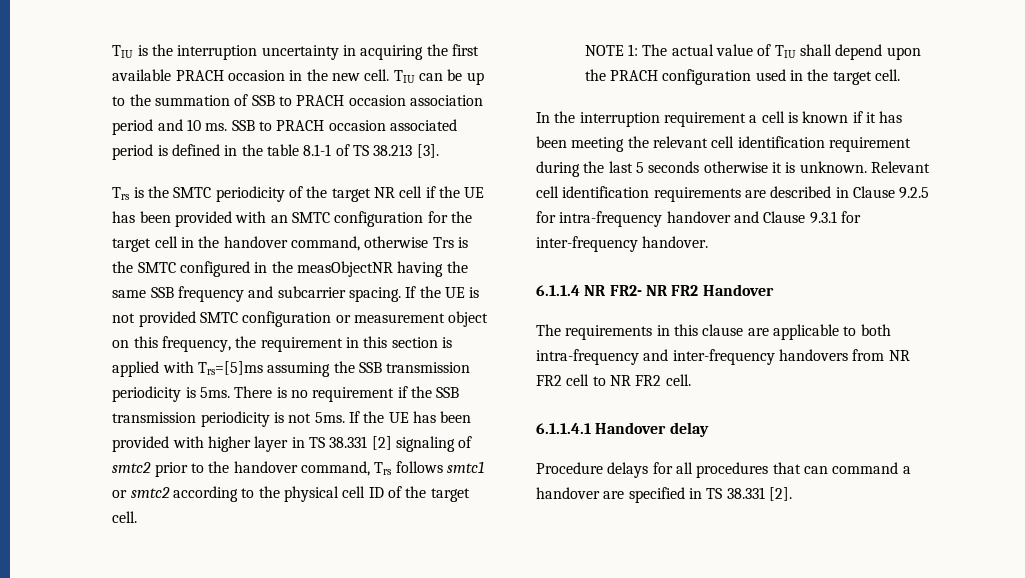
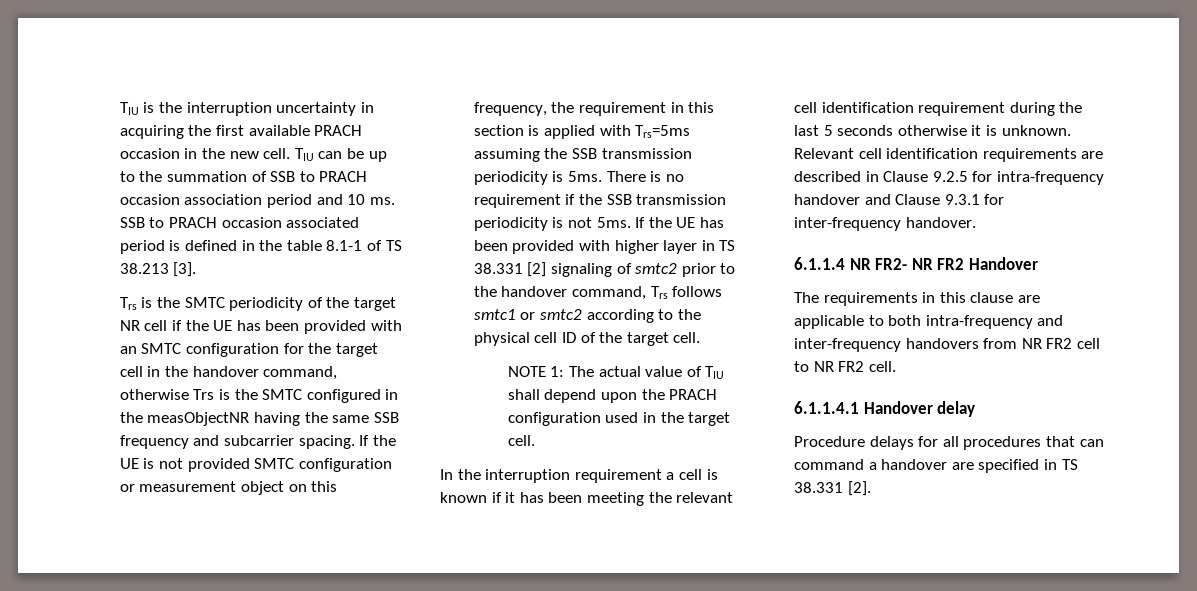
[198,361,264,375] Trs=[5]ms -> [635,125,691,138] Trs=5ms

